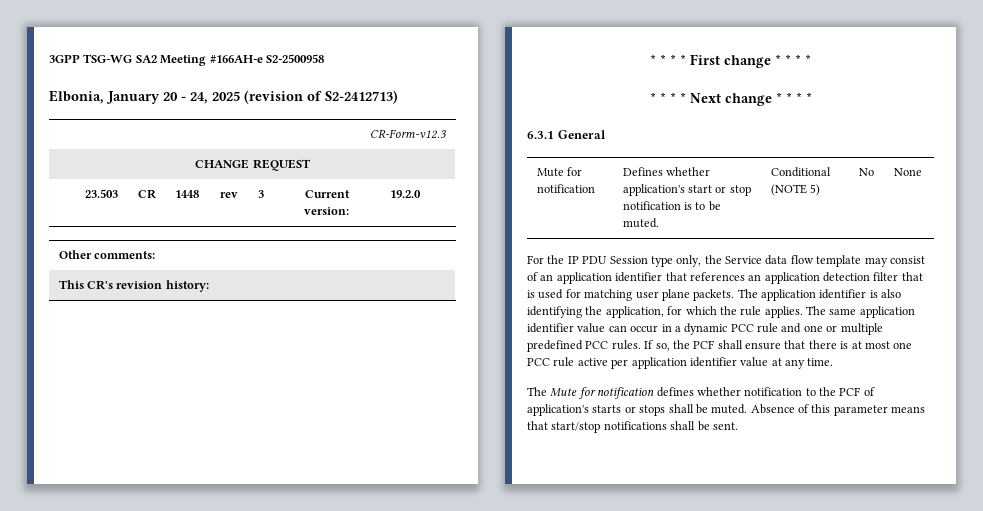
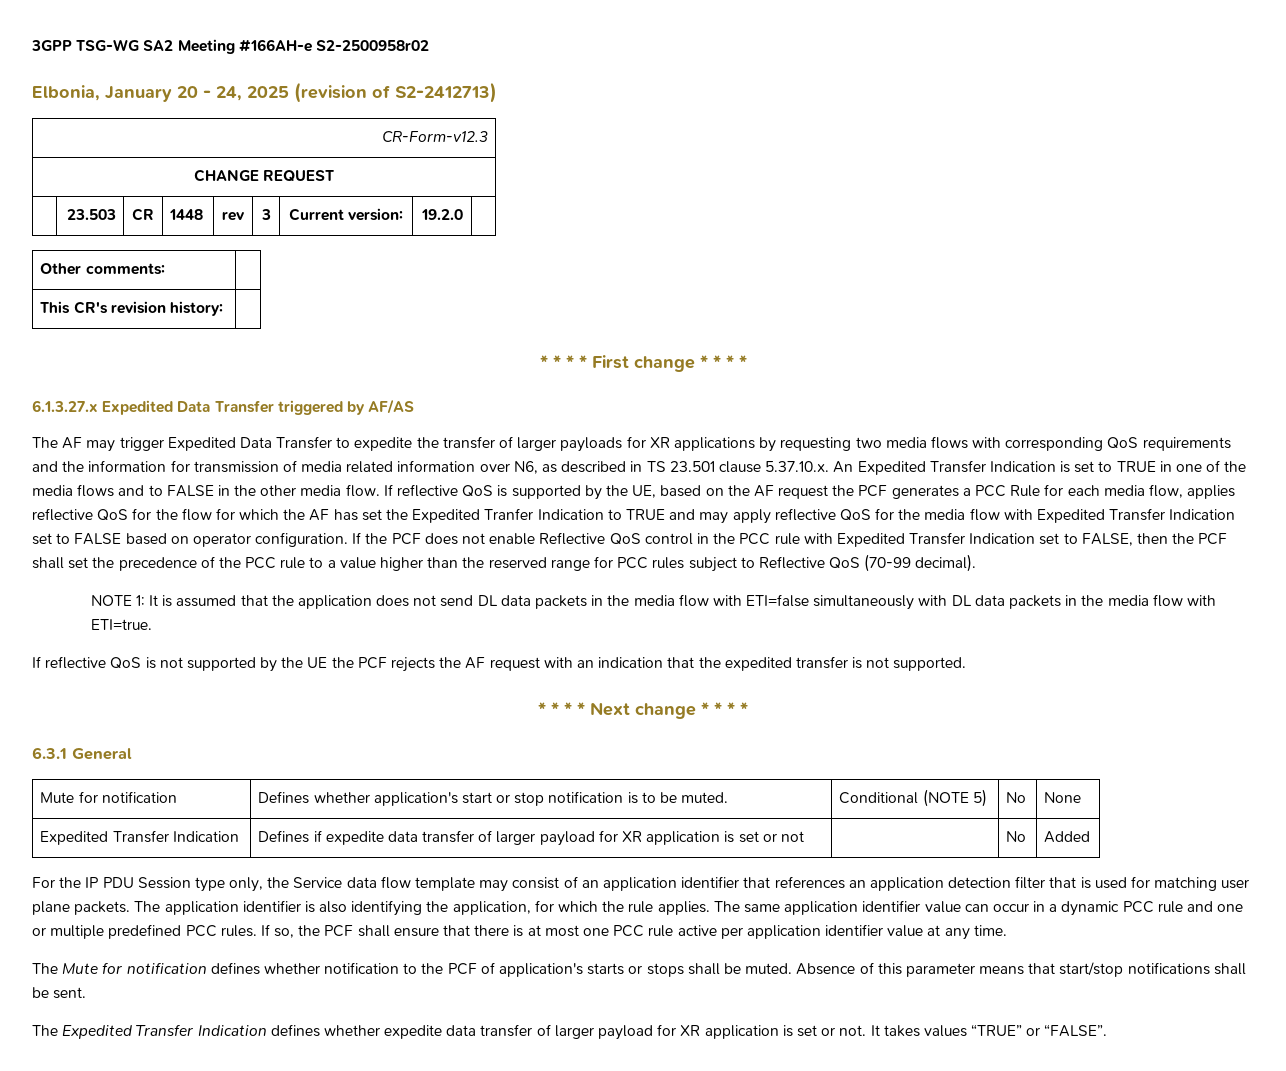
[265,54,324,63] S2-2500958 -> [315,40,429,51] S2-2500958r02
(811, 59) none -> [32,399,415,415] [32,436,1231,452] [32,460,1247,475] [32,484,1236,500] [32,508,1236,524] [32,532,1228,547] [32,554,977,572] [90,594,1216,610] [90,619,152,630] [32,656,967,672] // 6.1.3.27.x Expedited Data Transfer triggered by AF/AS // The AF may trigger Expedited Data Transfer to expedite the transfer of larger payloads for XR applications by requesting two media flows with corresponding QoS requirements and the information for transmission of media related information over N6, as described in TS 23.501 clause 5.37.10.x. An Expedited Transfer Indication is set to TRUE in one of the media flows and to FALSE in the other media flow. If reflective QoS is supported by the UE, based on the AF request the PCF generates a PCC Rule for each media flow, applies reflective QoS for the flow for which the AF has set the Expedited Tranfer Indication to TRUE and may apply reflective QoS for the media flow with Expedited Transfer Indication set to FALSE based on operator configuration. If the PCF does not enable Reflective QoS control in the PCC rule with Expedited Transfer Indication set to FALSE, then the PCF shall set the precedence of the PCC rule to a value higher than the reserved range for PCC rules subject to Reflective QoS (70-99 decimal). // NOTE 1: It is assumed that the application does not send DL data packets in the media flow with ETI=false simultaneously with DL data packets in the media flow with ETI=true. // If reflective QoS is not supported by the UE the PCF rejects the AF request with an indication that the expedited transfer is not supported.
(922, 172) none -> [40,830,239,845] [258,830,804,846] [1006,831,1027,842] [1044,831,1091,843] // Expedited Transfer Indication | Defines if expedite data transfer of larger payload for XR application is set or not | | No | Added
(738, 426) none -> [32,1024,1108,1040] // The Expedited Transfer Indication defines whether expedite data transfer of larger payload for XR application is set or not. It takes values “TRUE” or “FALSE”.

